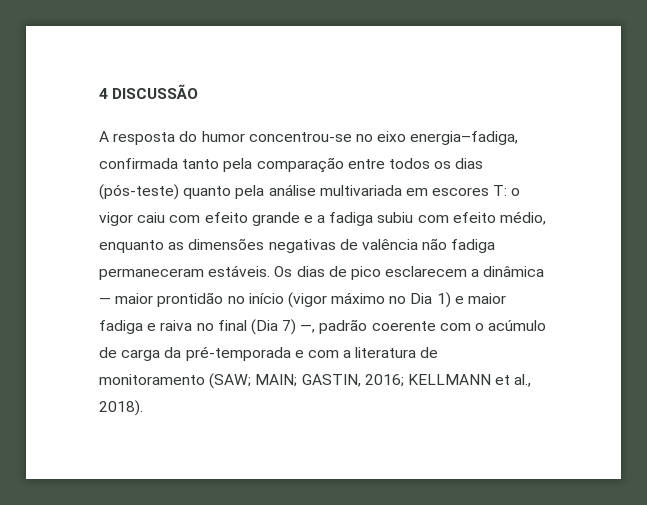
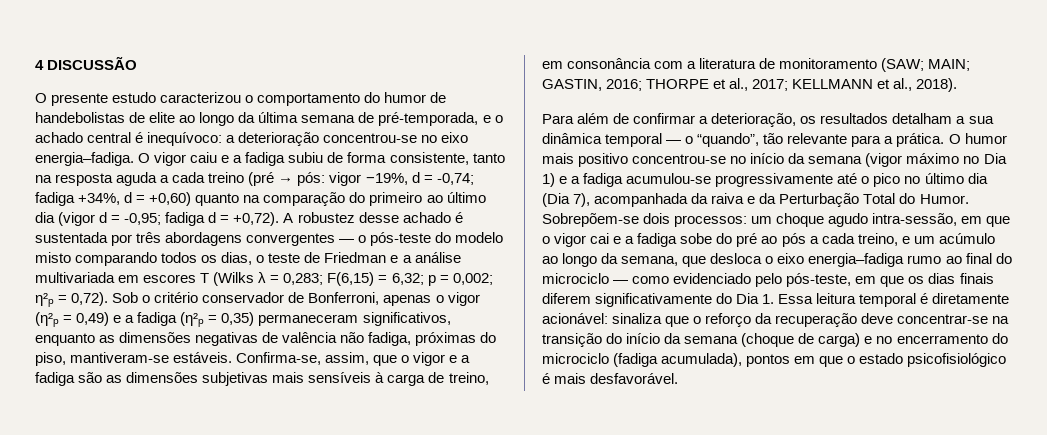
[99,131,519,145] [99,157,484,173] [99,184,521,200] [99,211,547,226] A resposta do humor concentrou-se no eixo energia–fadiga, confirmada tanto pela comparação entre todos os dias (pós-teste) quanto pela análise multivariada em escores T: o vigor caiu com efeito grande e a fadiga subiu com efeito médio, -> [35,92,447,106] [35,112,503,126] [35,132,469,146] [35,152,505,166] [35,172,474,186] [35,192,486,206] [35,212,463,226] [35,232,504,246] [35,252,461,266] [35,272,493,286] [35,292,480,307] [35,312,451,327] O presente estudo caracterizou o comportamento do humor de handebolistas de elite ao longo da última semana de pré-temporada, e o achado central é inequívoco: a deterioração concentrou-se no eixo energia–fadiga. O vigor caiu e a fadiga subiu de forma consistente, tanto na resposta aguda a cada treino (pré → pós: vigor −19%, d = -0,74; fadiga +34%, d = +0,60) quanto na comparação do primeiro ao último dia (vigor d = -0,95; fadiga d = +0,72). A robustez desse achado é sustentada por três abordagens convergentes — o pós-teste do modelo misto comparando todos os dias, o teste de Friedman e a análise multivariada em escores T (Wilks λ = 0,283; F(6,15) = 6,32; p = 0,002; η²ₚ = 0,72). Sob o critério conservador de Bonferroni, apenas o vigor (η²ₚ = 0,49) e a fadiga (η²ₚ = 0,35) permaneceram significativos,
[451,239,496,253] [99,265,545,280] [99,292,507,308] [99,319,547,335] [99,346,304,361] fadiga permaneceram estáveis. Os dias de pico esclarecem a dinâmica — maior prontidão no início (vigor máximo no Dia 1) e maior fadiga e raiva no final (Dia 7) —, padrão coerente com o acúmulo de carga da pré-temporada e -> [368,332,497,346] [35,352,471,366] [35,372,489,386] [542,58,652,69] fadiga, próximas do piso, mantiveram-se estáveis. Confirma-se, assim, que o vigor e a fadiga são as dimensões subjetivas mais sensíveis à carga de treino, em consonância
(404, 380) none -> [646,78,789,91] THORPE et al., 2017;
(143, 408) none -> [542,113,994,127] [542,133,1007,147] [542,153,1007,167] [542,173,988,187] [542,193,969,207] [542,213,1011,227] [542,233,995,247] [542,253,1012,267] [542,273,994,287] [542,293,1010,307] [542,313,1010,327] [542,333,1008,347] [542,353,1007,367] [542,373,679,384] // Para além de confirmar a deterioração, os resultados detalham a sua dinâmica temporal — o “quando”, tão relevante para a prática. O humor mais positivo concentrou-se no início da semana (vigor máximo no Dia 1) e a fadiga acumulou-se progressivamente até o pico no último dia (Dia 7), acompanhada da raiva e da Perturbação Total do Humor. Sobrepõem-se dois processos: um choque agudo intra-sessão, em que o vigor cai e a fadiga sobe do pré ao pós a cada treino, e um acúmulo ao longo da semana, que desloca o eixo energia–fadiga rumo ao final do microciclo — como evidenciado pelo pós-teste, em que os dias finais diferem significativamente do Dia 1. Essa leitura temporal é diretamente acionável: sinaliza que o reforço da recuperação deve concentrar-se na transição do início da semana (choque de carga) e no encerramento do microciclo (fadiga acumulada), pontos em que o estado psicofisiológico é mais desfavorável.

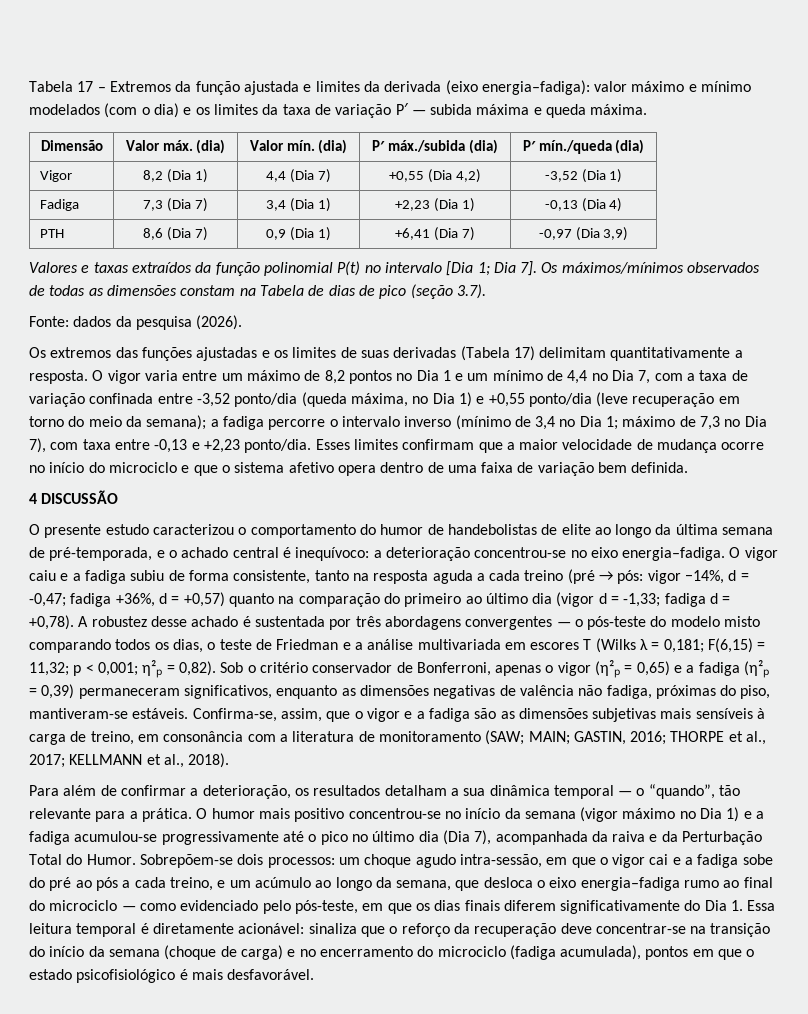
(35, 65) none -> [29,80,752,95] [29,103,648,118] [40,140,103,151] [125,139,226,154] [249,139,348,154] [372,139,498,154] [522,139,645,154] [39,170,72,182] [143,169,208,183] [266,169,331,183] [389,169,481,183] [544,169,623,183] [39,199,79,211] [143,198,208,212] [266,198,331,212] [395,198,475,212] [544,198,623,212] [39,229,64,238] [143,227,208,241] [266,227,331,241] [395,227,475,241] [538,227,629,241] [29,261,761,276] [29,284,486,299] [29,315,243,330] [29,346,743,361] [29,370,748,384] [29,392,740,407] [29,415,767,430] [29,438,765,453] [29,462,689,476] Tabela 17 – Extremos da função ajustada e limites da derivada (eixo energia–fadiga): valor máximo e mínimo modelados (com o dia) e os limites da taxa de variação P′ — subida máxima e queda máxima. // Dimensão | Valor máx. (dia) | Valor mín. (dia) | P′ máx./subida (dia) | P′ mín./queda (dia) // Vigor | 8,2 (Dia 1) | 4,4 (Dia 7) | +0,55 (Dia 4,2) | -3,52 (Dia 1) // Fadiga | 7,3 (Dia 7) | 3,4 (Dia 1) | +2,23 (Dia 1) | -0,13 (Dia 4) // PTH | 8,6 (Dia 7) | 0,9 (Dia 1) | +6,41 (Dia 7) | -0,97 (Dia 3,9) // Valores e taxas extraídos da função polinomial P(t) no intervalo [Dia 1; Dia 7]. Os máximos/mínimos observados de todas as dimensões constam na Tabela de dias de pico (seção 3.7). // Fonte: dados da pesquisa (2026). // Os extremos das funções ajustadas e os limites de suas derivadas (Tabela 17) delimitam quantitativamente a resposta. O vigor varia entre um máximo de 8,2 pontos no Dia 1 e um mínimo de 4,4 no Dia 7, com a taxa de variação confinada entre -3,52 ponto/dia (queda máxima, no Dia 1) e +0,55 ponto/dia (leve recuperação em torno do meio da semana); a fadiga percorre o intervalo inverso (mínimo de 3,4 no Dia 1; máximo de 7,3 no Dia 7), com taxa entre -0,13 e +2,23 ponto/dia. Esses limites confirmam que a maior velocidade de mudança ocorre no início do microciclo e que o sistema afetivo opera dentro de uma faixa de variação bem definida. //
[365,172,474,185] [35,192,192,206] −19%, d = -0,74; fadiga +34%, d = +0,60) -> [685,570,749,584] [29,592,225,607] −14%, d = -0,47; fadiga +36%, d = +0,57)
[124,213,162,225] -0,95; -> [623,593,661,607] -1,33;
[233,212,280,226] +0,72). -> [29,615,74,630] +0,78).
[283,273,324,285] 0,283; -> [663,639,704,653] 0,181;
[391,273,493,286] 6,32; p = 0,002; -> [29,662,138,676] 11,32; p < 0,001;
[71,292,109,306] 0,72). -> [178,661,216,676] 0,82).
[76,312,110,326] 0,49) -> [636,661,670,676] 0,65)
[221,312,255,326] 0,35) -> [41,684,75,699] 0,39)

